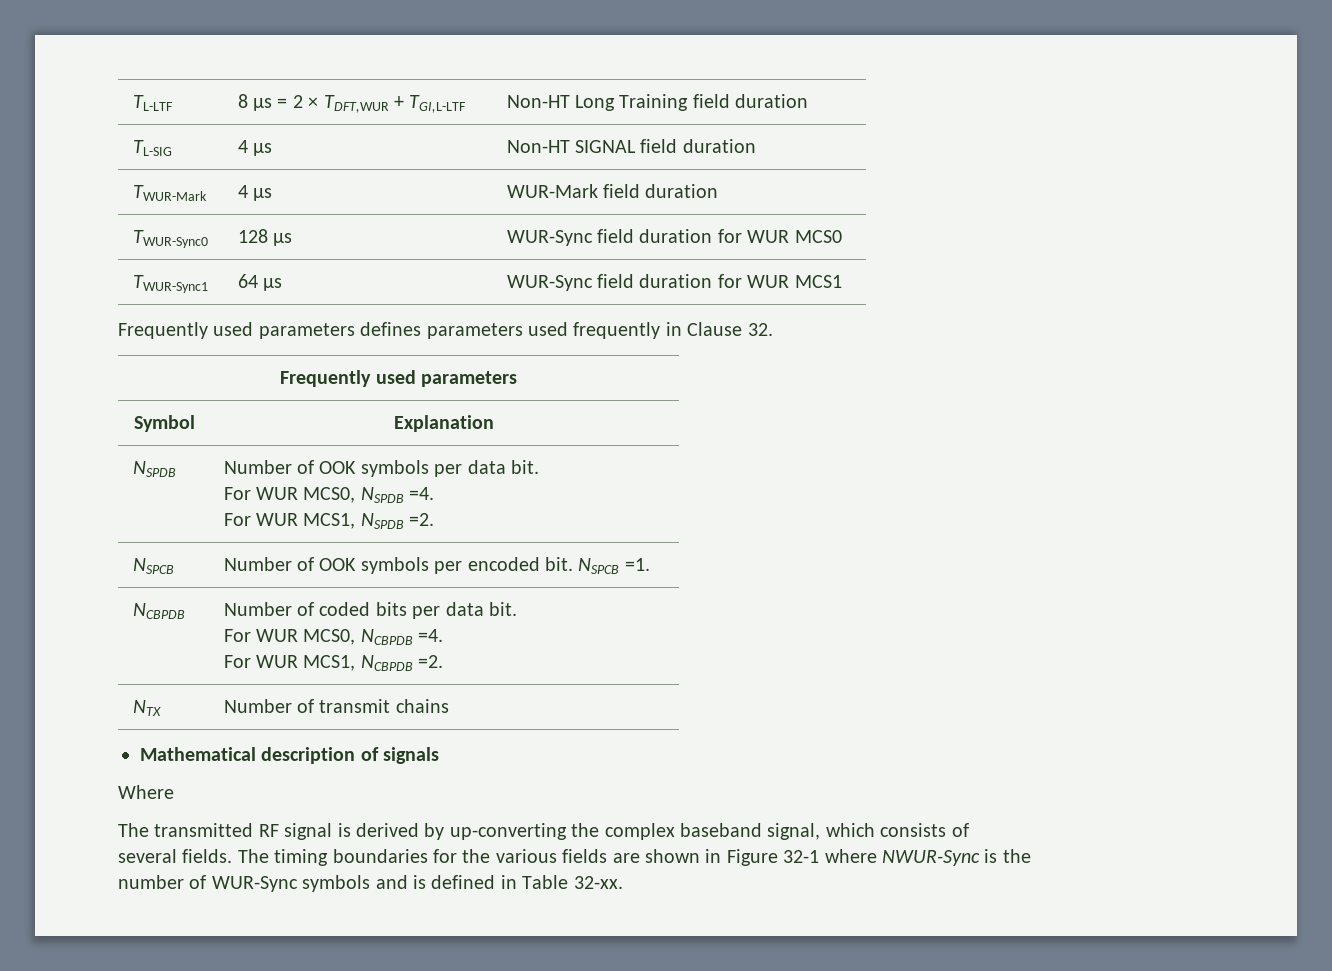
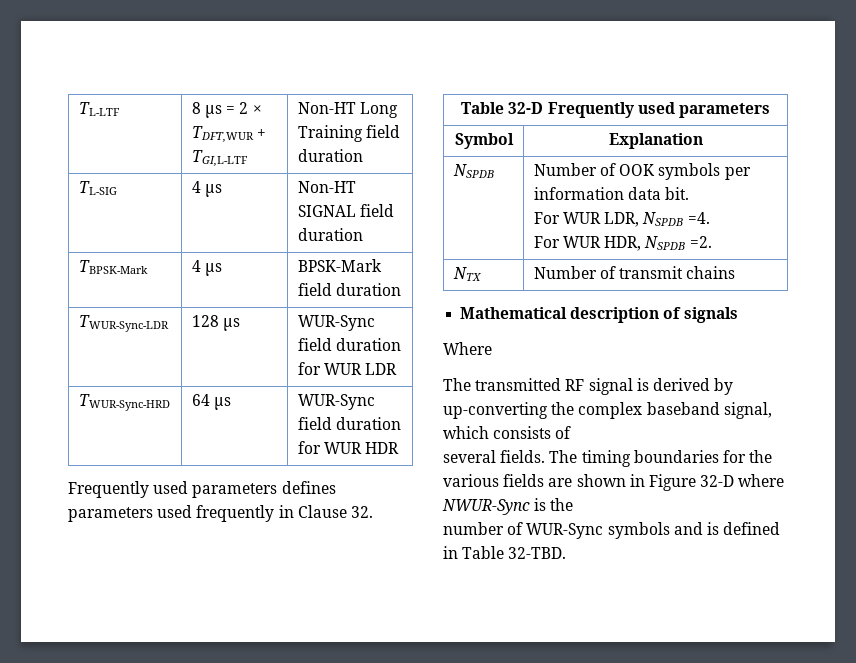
[132,185,207,201] [237,185,272,201] [506,184,719,198] [132,230,208,248] TWUR-Mark | 4 µs | WUR-Mark field duration // TWUR-Sync0 -> [78,260,148,274] [191,260,223,276] [297,259,382,272] [297,283,402,296] [78,315,169,332] TBPSK-Mark | 4 µs | BPSK-Mark field duration // TWUR-Sync-LDR
[794,230,842,243] [132,275,208,293] MCS0 // TWUR-Sync1 -> [365,363,398,375] [78,394,170,411] LDR // TWUR-Sync-HRD
[794,275,842,288] MCS1 -> [365,442,400,454] HDR
(773, 329) none -> [461,102,544,114] Table 32-D
[467,460,539,474] [223,487,356,503] data bit. // For WUR MCS0, -> [533,187,690,200] [533,212,640,227] information data bit. // For WUR LDR,
[303,513,356,529] MCS1, -> [604,236,642,251] HDR,
[132,558,174,574] [223,557,650,574] [132,603,185,619] [223,602,517,619] [223,629,444,645] [223,655,444,671] // NSPCB | Number of OOK symbols per encoded bit. NSPCB =1. // NCBPDB | Number of coded bits per data bit. // For WUR MCS0, NCBPDB =4. // For WUR MCS1, NCBPDB =2. -> (712, 242) none
[783,850,820,863] 32-1 -> [700,475,735,487] 32-D
[573,876,623,889] 32-xx. -> [508,547,567,559] 32-TBD.

